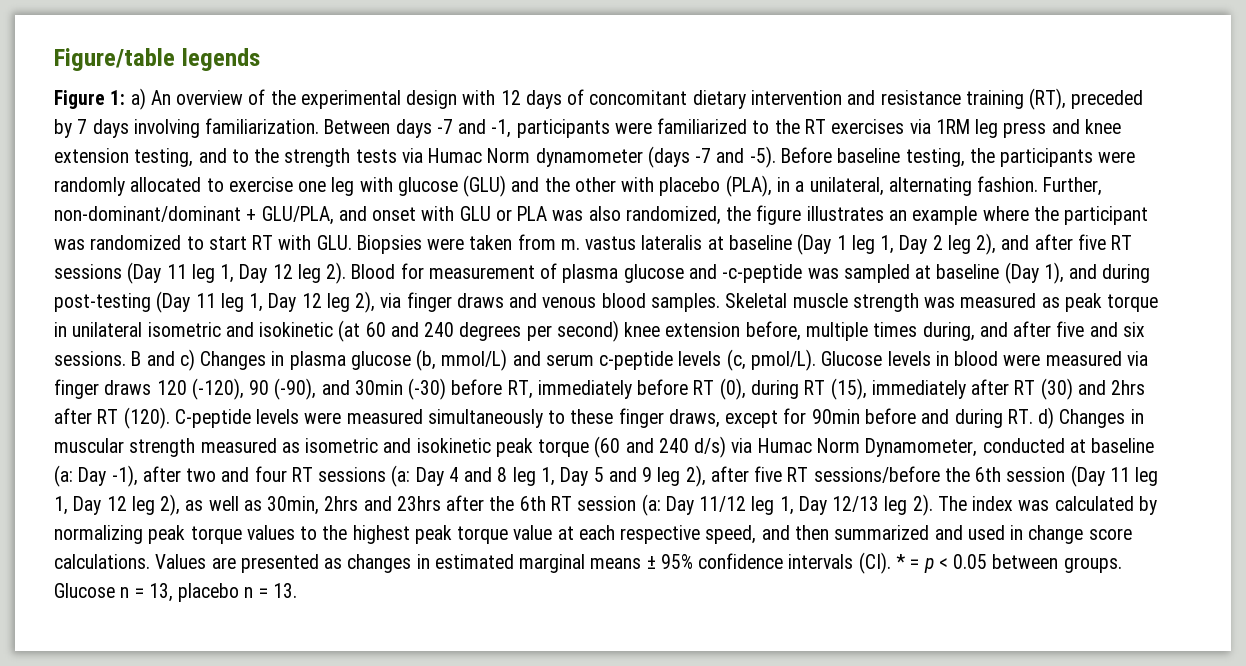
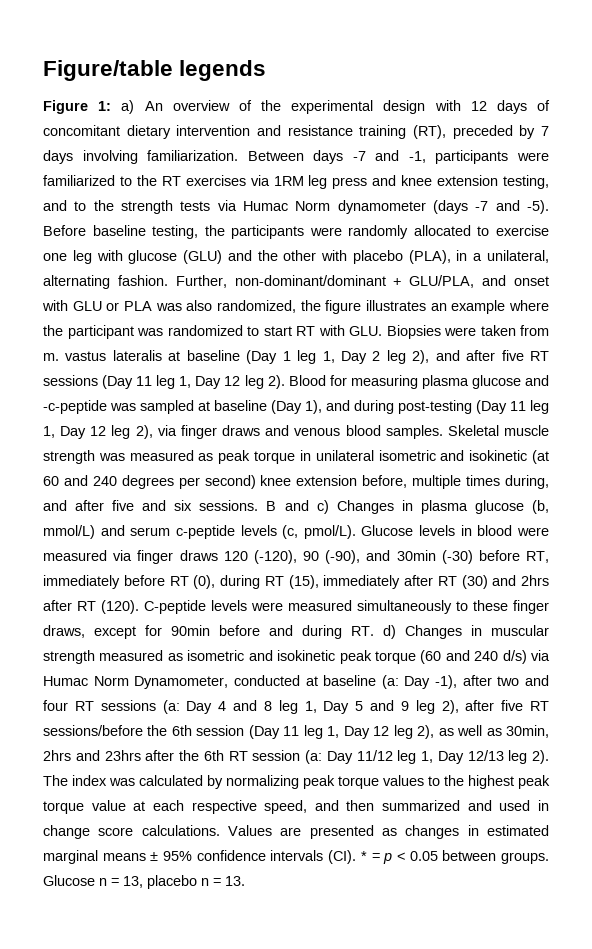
[428,263,558,279] measurement of -> [350,375,418,389] measuring

